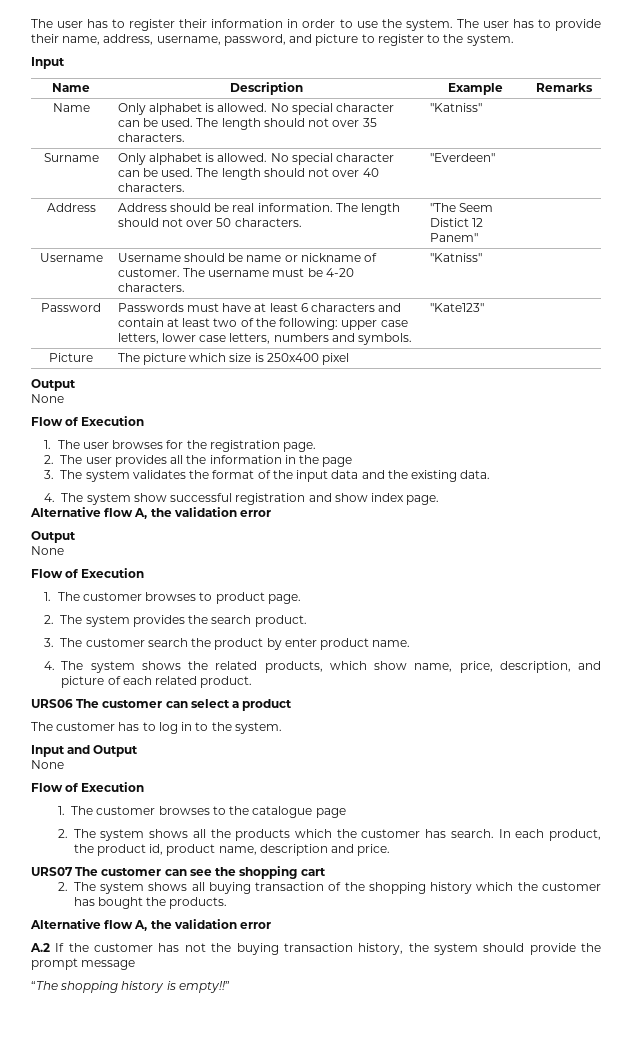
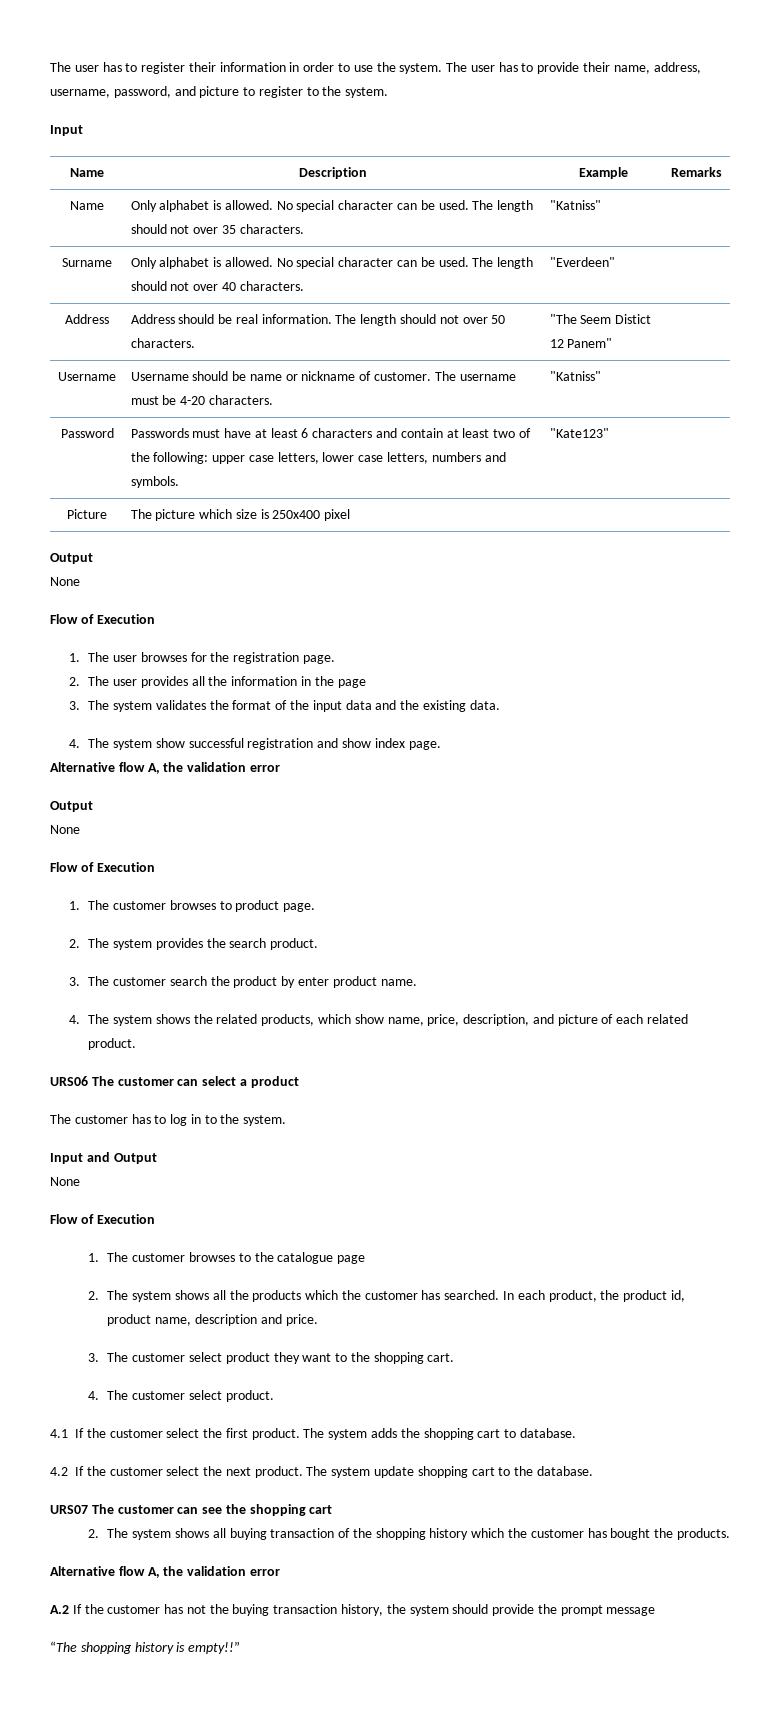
[450,829,494,838] search. -> [444,1290,500,1300] searched.
(391, 850) none -> [88,1352,455,1364] [88,1390,274,1402] [50,1428,576,1440] [50,1466,593,1478] // 3. The customer select product they want to the shopping cart. // 4. The customer select product. // 4.1 If the customer select the first product. The system adds the shopping cart to database. // 4.2 If the customer select the next product. The system update shopping cart to the database.

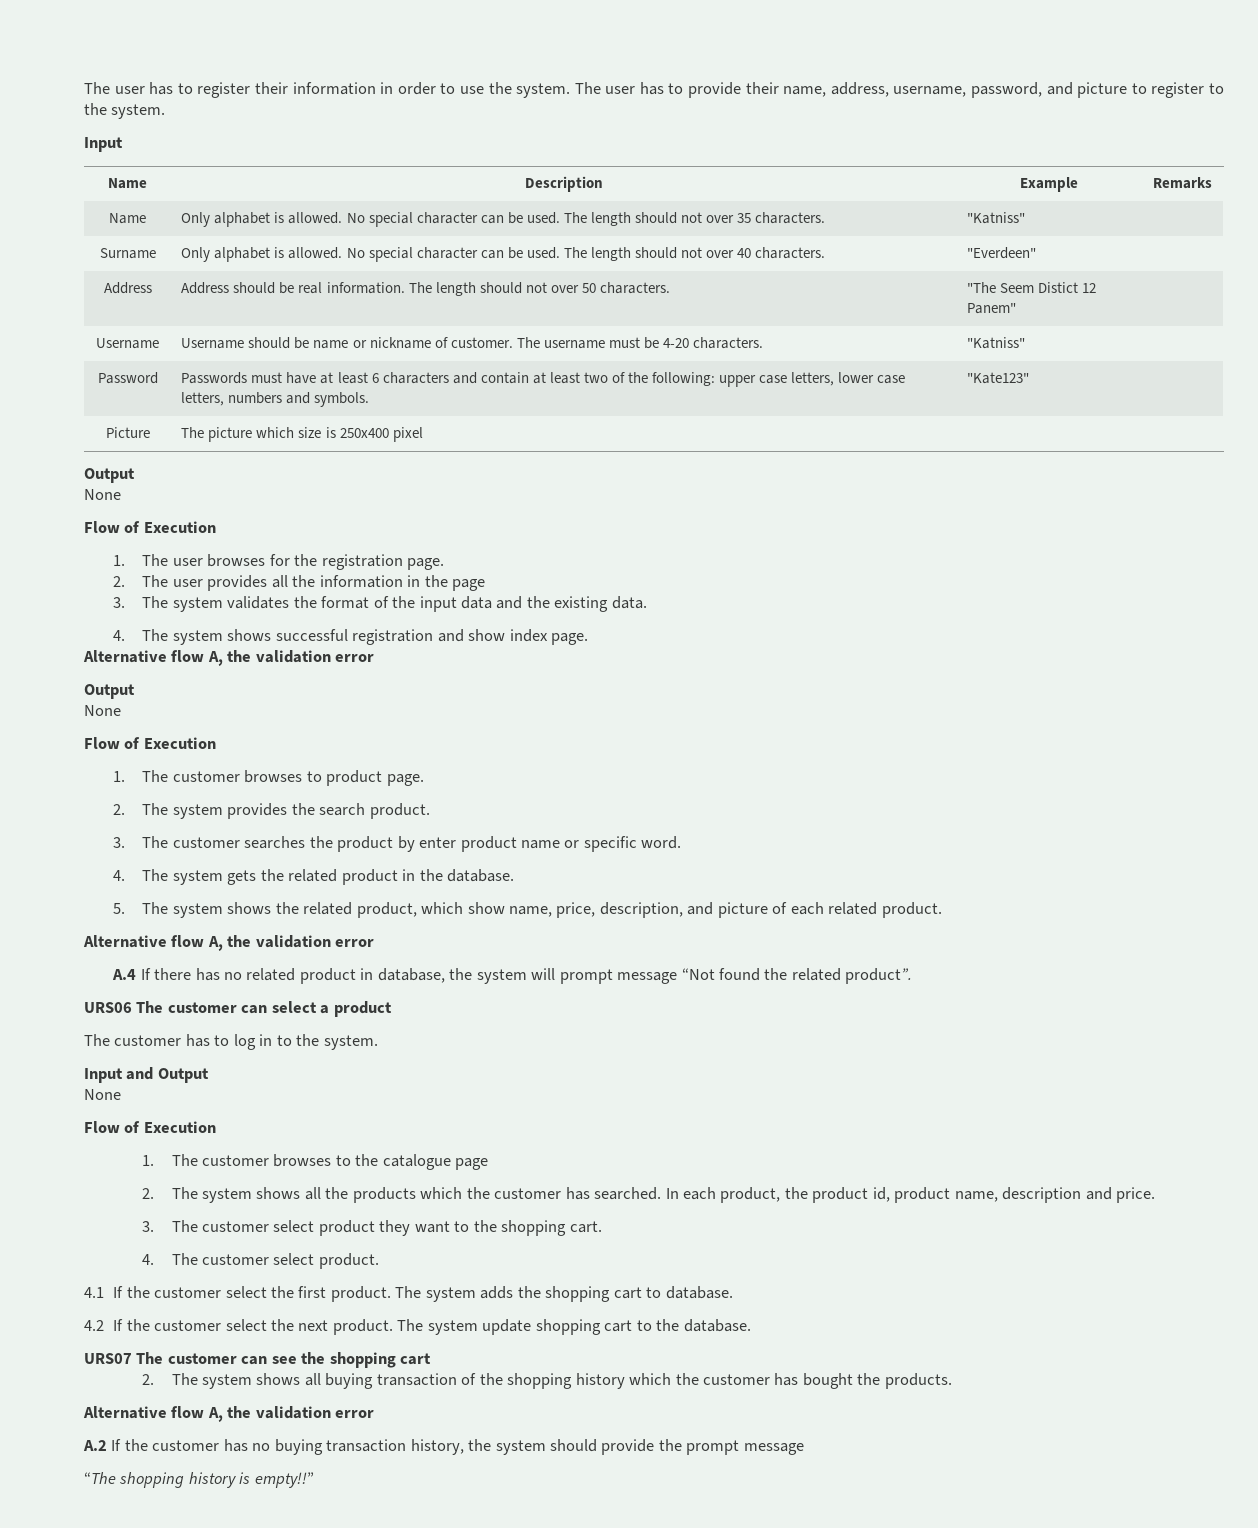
[155,738,185,748] show -> [227,629,272,641] shows
[169,976,207,986] search -> [244,836,306,849] searches
[380,979,417,986] [69,1015,81,1024] name. // 4. -> [521,836,682,852] [113,869,515,885] [113,903,126,914] name or specific word. // 4. The system gets the related product in the database. // 5.
[261,1014,315,1026] products, -> [356,902,417,918] product,
(137, 1044) none -> [83,935,375,951] [112,968,913,984] // Alternative flow A, the validation error // A.4 If there has no related product in database, the system will prompt message “Not found the related product”.
[186,1604,229,1614] not the -> [252,1443,271,1451] no

